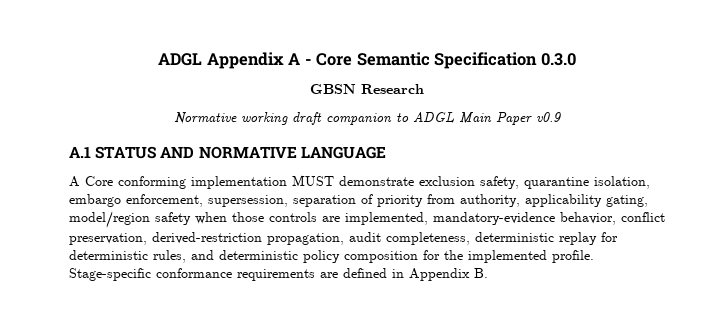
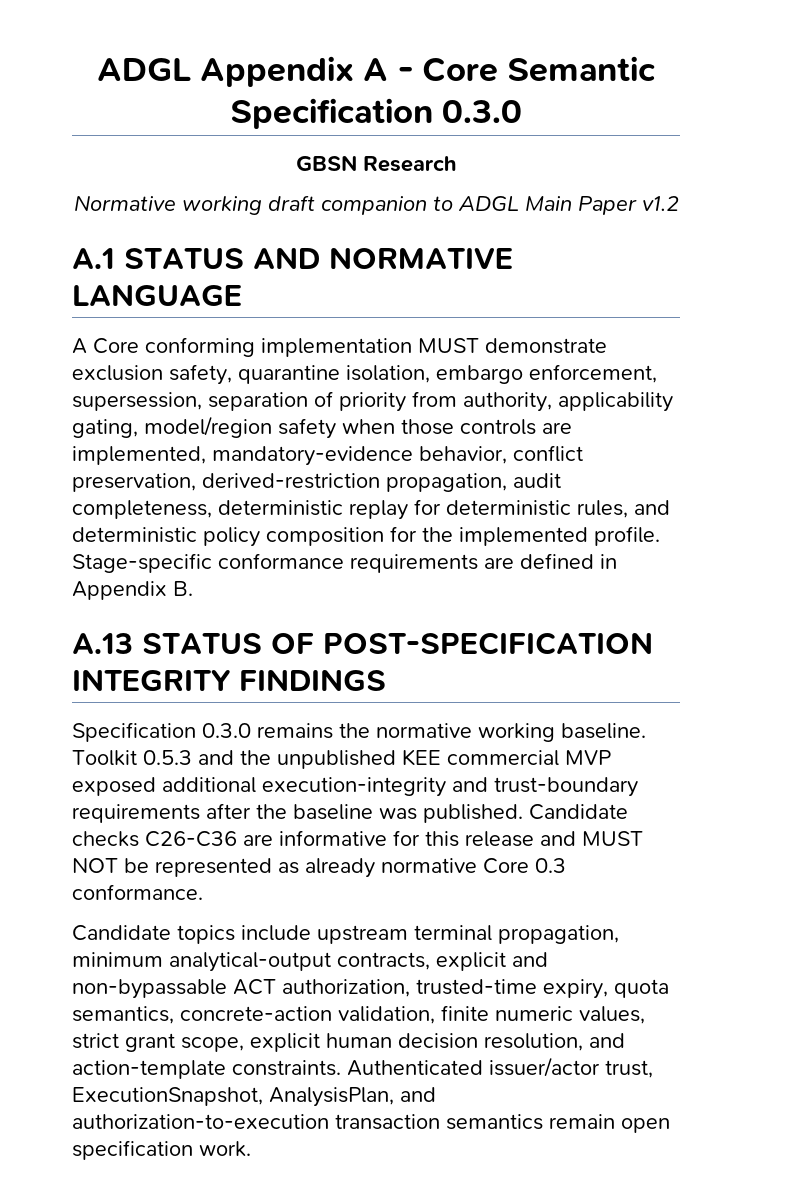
[536,112,561,122] v0.9 -> [641,196,679,211] v1.2
(488, 273) none -> [72,632,653,655] [72,669,386,691] [72,722,646,742] [72,749,611,769] [72,777,638,797] [72,803,628,823] [72,830,643,847] [72,858,566,878] [72,884,203,900] [72,925,619,944] [72,952,548,972] [72,979,669,999] [72,1005,645,1024] [72,1033,625,1052] [72,1057,653,1079] [72,1087,436,1107] [72,1114,670,1133] [72,1140,251,1160] // A.13 STATUS OF POST-SPECIFICATION INTEGRITY FINDINGS // Specification 0.3.0 remains the normative working baseline. Toolkit 0.5.3 and the unpublished KEE commercial MVP exposed additional execution-integrity and trust-boundary requirements after the baseline was published. Candidate checks C26-C36 are informative for this release and MUST NOT be represented as already normative Core 0.3 conformance. // Candidate topics include upstream terminal propagation, minimum analytical-output contracts, explicit and non-bypassable ACT authorization, trusted-time expiry, quota semantics, concrete-action validation, finite numeric values, strict grant scope, explicit human decision resolution, and action-template constraints. Authenticated issuer/actor trust, ExecutionSnapshot, AnalysisPlan, and authorization-to-execution transaction semantics remain open specification work.

